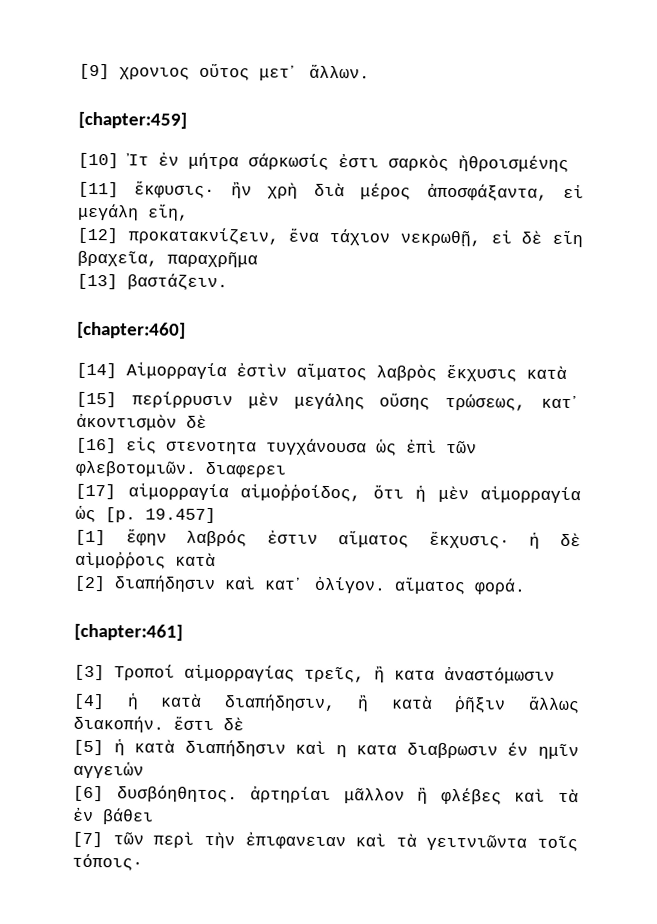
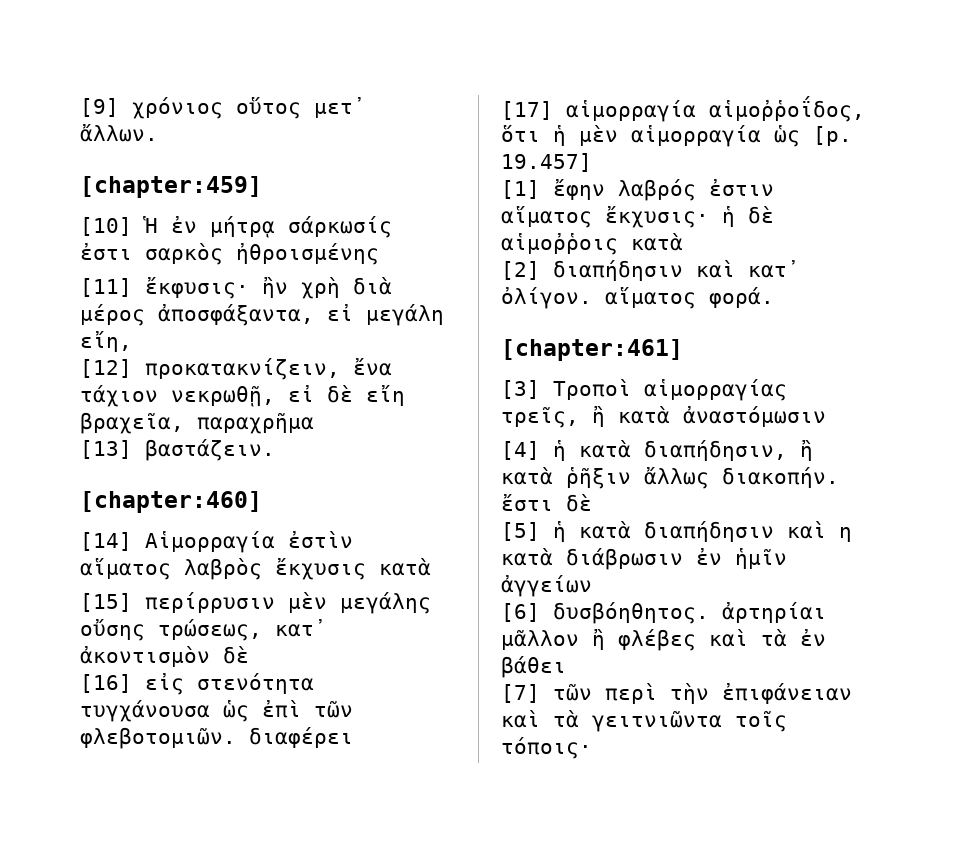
[119,67,190,80] χρονιος -> [132,97,223,119] χρόνιος
[126,152,239,170] Ἰτ ἐν μήτρα -> [143,216,275,238] Ἡ ἐν μήτρᾳ
[458,155,569,172] ὴθροισμένης -> [236,243,379,265] ἠθροισμένης
[296,363,367,381] αἴματος -> [80,558,171,580] αἵματος
[166,441,257,455] στενοτητα -> [197,673,314,694] στενότητα
[205,461,286,478] διαφερει -> [249,727,353,748] διαφέρει
[240,484,361,502] αἱμοῤῥοίδος, -> [709,96,865,122] αἱμοῤῥοΐδος,
[75,551,166,569] αὶμοῤῥοις -> [501,233,618,255] αἱμοῤῥοις
[394,577,466,595] αἴματος -> [605,287,696,309] αἵματος
[114,664,175,681] Τροποί -> [553,379,631,400] Τροποὶ
[394,670,435,680] κατα -> [618,406,670,424] κατὰ
[356,742,579,760] [73,761,144,779] κατα διαβρωσιν έν ημῖν αγγειὡν -> [501,548,787,570] [501,575,592,597] κατὰ διάβρωσιν ἐν ἡμῖν ἀγγείων
[244,832,346,850] ἐπιφανειαν -> [722,683,852,704] ἐπιφάνειαν

